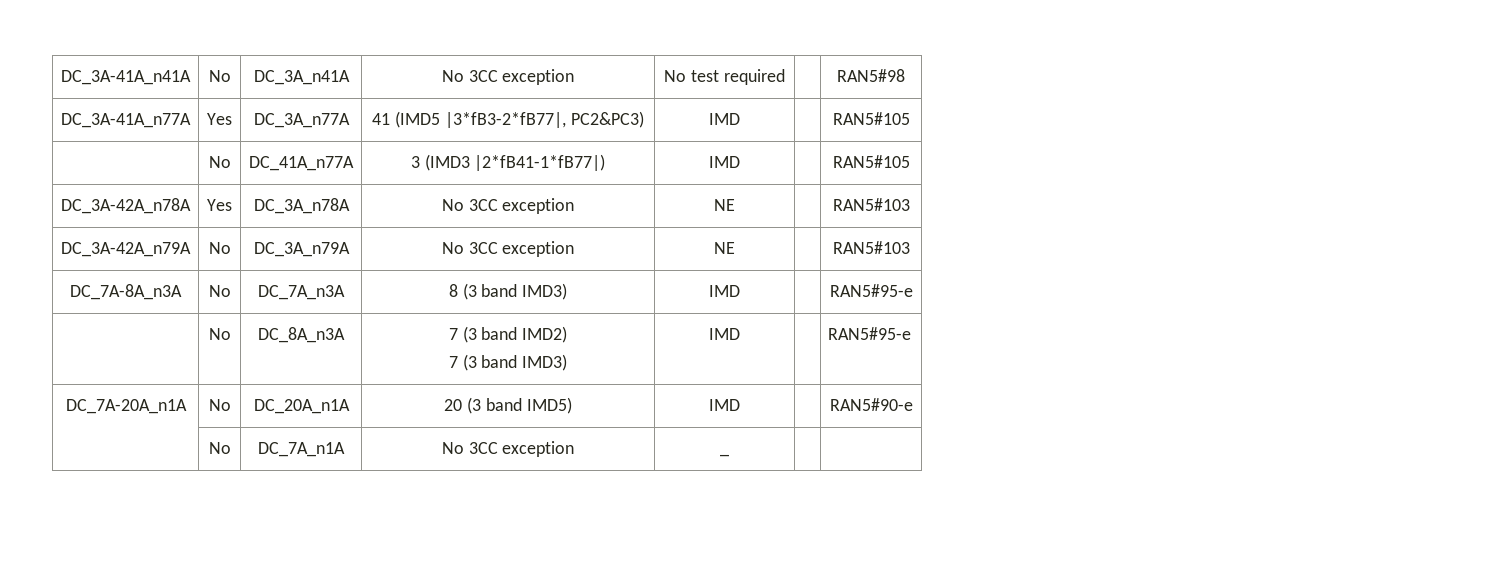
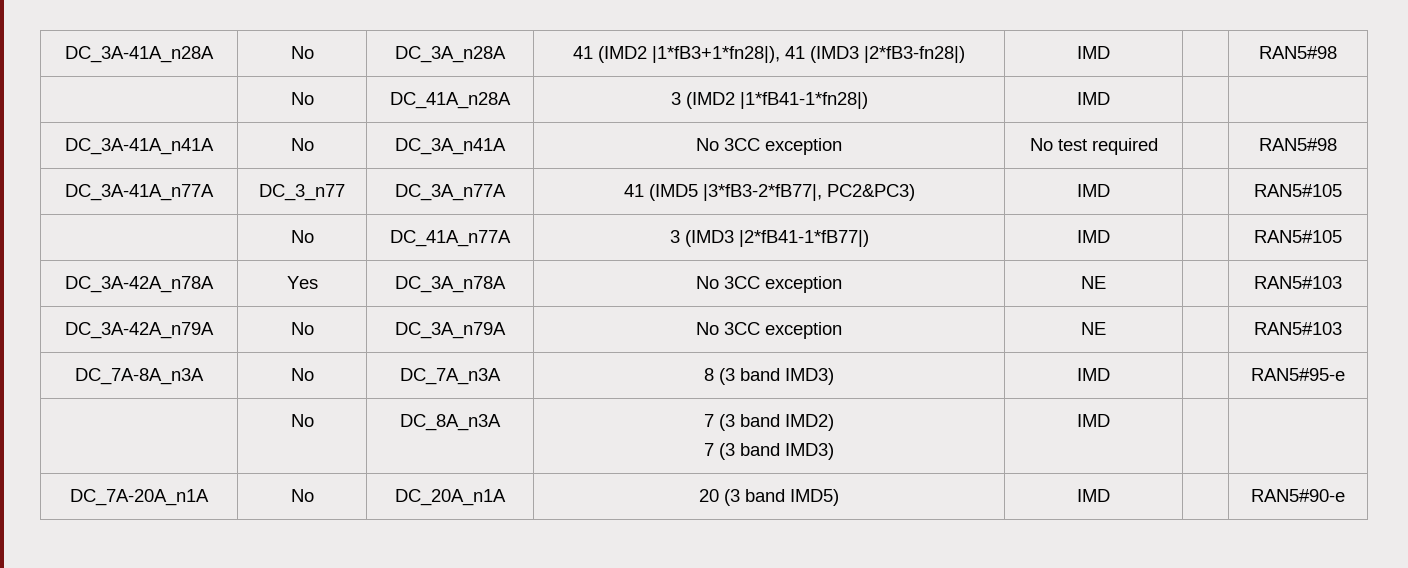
(61, 77) none -> [65,46,214,63] [290,46,314,59] [395,46,506,63] [573,46,965,63] [1077,46,1110,59] [1259,46,1337,59] [290,92,314,105] [390,92,511,109] [670,92,868,109] [1077,92,1110,105] DC_3A-41A_n28A | No | DC_3A_n28A | 41 (IMD2 |1*fB3+1*fn28|), 41 (IMD3 |2*fB3-fn28|) | IMD | | RAN5#98 // | No | DC_41A_n28A | 3 (IMD2 |1*fB41-1*fn28|) | IMD | | //
[207,113,232,125] Yes -> [259,184,345,201] DC_3_n77
[828,327,912,340] RAN5#95-e -> (1110, 420) none
[208,442,231,454] [258,442,345,457] [441,441,575,457] [720,454,729,457] // | No | DC_7A_n1A | No 3CC exception | _ | | -> (1345, 495) none

